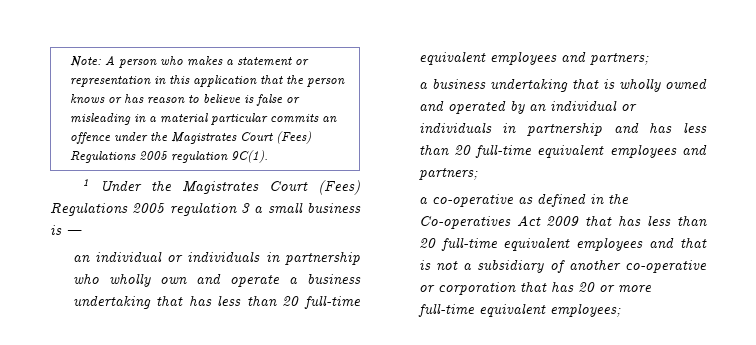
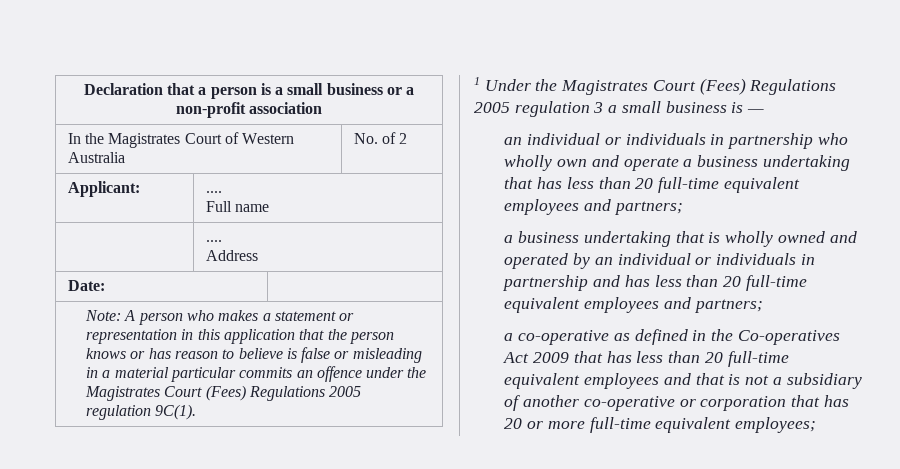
(69, 62) none -> [83,83,415,99] [175,102,323,118] [67,132,295,148] [67,152,125,163] [353,132,408,144] [67,181,140,197] [205,191,222,193] [205,201,269,212] [205,240,222,242] [205,250,258,261] [67,280,105,291] Declaration that a person is a small business or a non-profit association // In the Magistrates Court of Western Australia | No. of 2 // Applicant: | .... // Full name // | .... // Address // Date: | //

